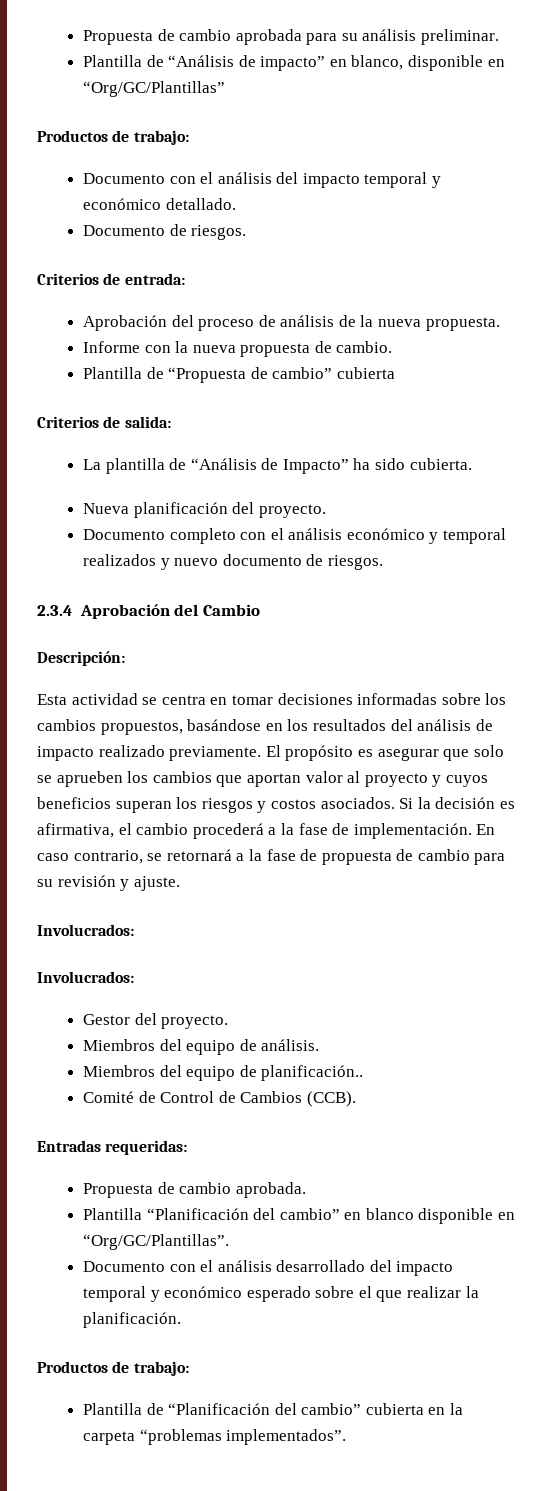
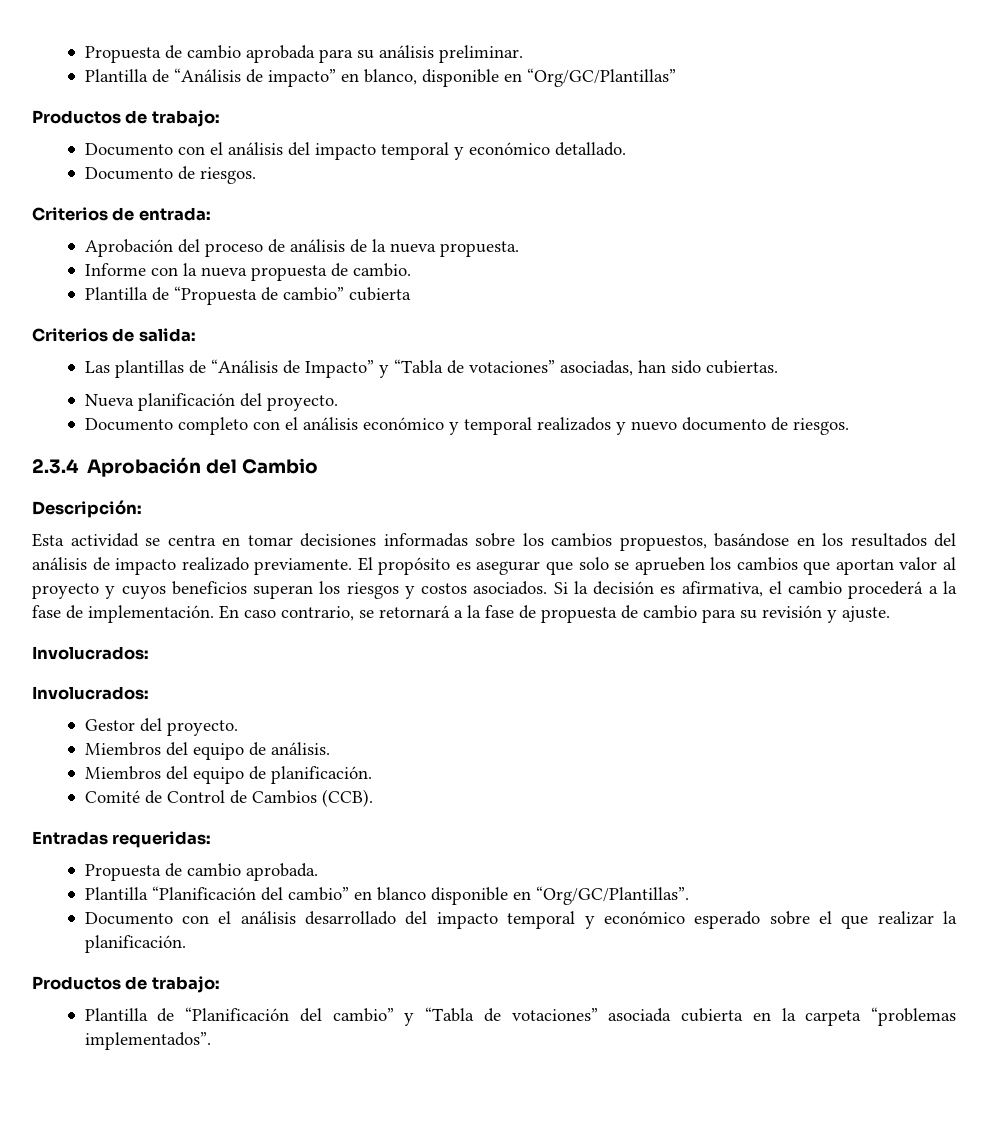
[82,458,165,474] La plantilla -> [84,360,184,378] Las plantillas
[353,458,472,470] ha sido cubierta. -> [378,359,778,378] y “Tabla de votaciones” asociadas, han sido cubiertas.
[261,1065,364,1081] planificación.. -> [270,766,372,784] planificación.
(362, 1409) none -> [404,1007,672,1026] y “Tabla de votaciones” asociada

